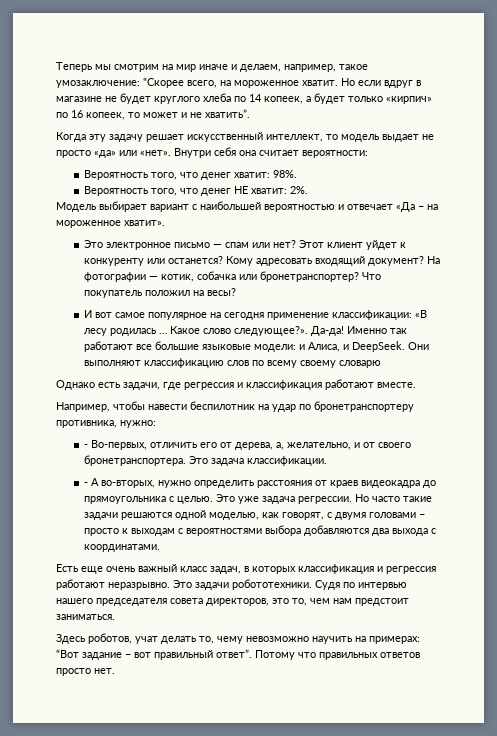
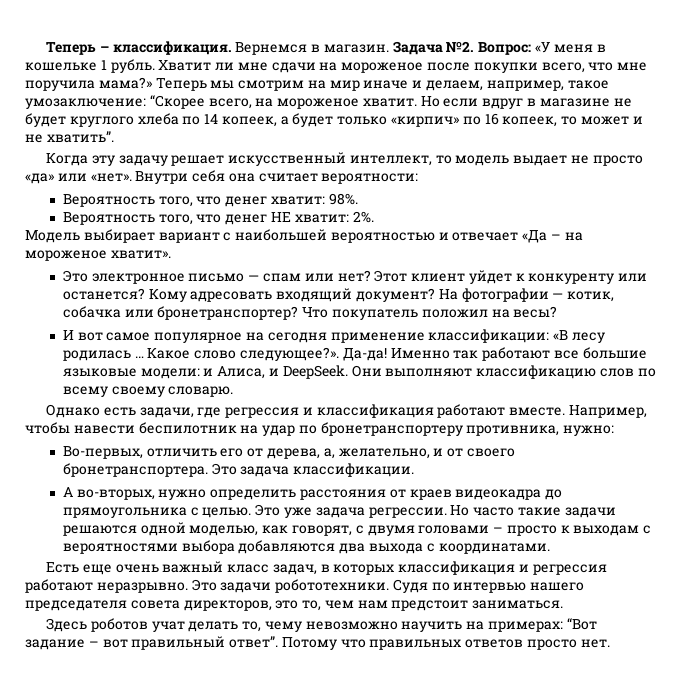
[56,62,92,72] Теперь -> [45,41,606,55] [25,59,648,73] [25,77,207,91] Теперь – классификация. Вернемся в магазин. Задача №2. Вопрос: «У меня в кошельке 1 рубль. Хватит ли мне сдачи на мороженое после покупки всего, что мне поручила мама?» Теперь
[234,80,299,88] мороженное -> [277,98,360,109] мороженое
[56,220,121,228] мороженное -> [25,250,107,261] мороженое
[338,360,381,368] словарю -> [168,386,234,397] словарю.
(416, 385) // -> (566, 411) none
[83,444,88,448] - -> (615, 430) none
[83,482,88,486] - -> (415, 470) none
[88,633,132,644] роботов, -> [90,618,148,632] роботов

